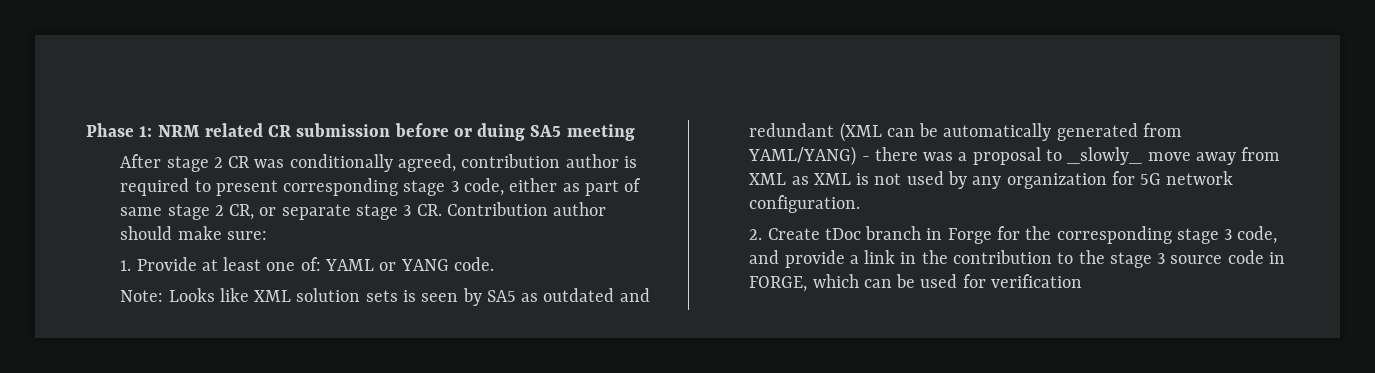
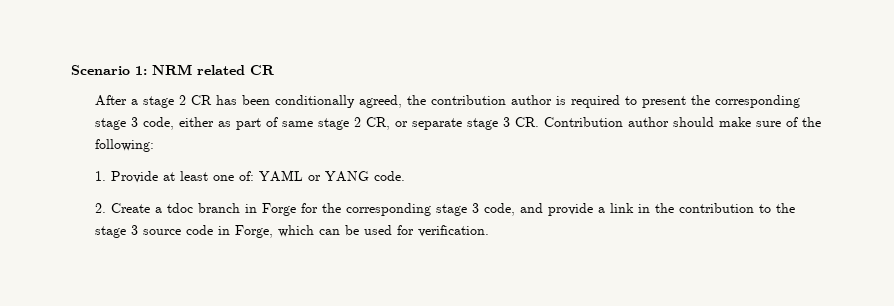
[86,123,134,137] Phase -> [71,65,130,75] Scenario
[296,123,635,141] submission before or duing SA5 meeting -> (275, 70) none
(162, 161) none -> [131,99,139,105] a
[254,159,285,168] was -> [216,95,271,105] has been
(456, 163) none -> [407,95,427,105] the
(278, 188) none -> [691,95,711,105] the
[226,231,267,240] sure: -> [756,117,822,127] [95,139,155,152] sure of the following:
[120,288,650,306] [749,122,1182,142] [748,146,1281,166] [749,171,1234,189] [749,195,861,213] // Note: Looks like XML solution sets is seen by SA5 as outdated and redundant (XML can be automatically generated from YAML/YANG) - there was a proposal to _slowly_ move away from XML as XML is not used by any organization for 5G network configuration. -> (406, 176) none
[824,228,861,240] tDoc -> [155,203,194,213] a tdoc
[749,276,808,292] FORGE, -> [235,225,274,238] Forge,
[990,274,1082,288] verification -> [418,225,490,237] verification.

